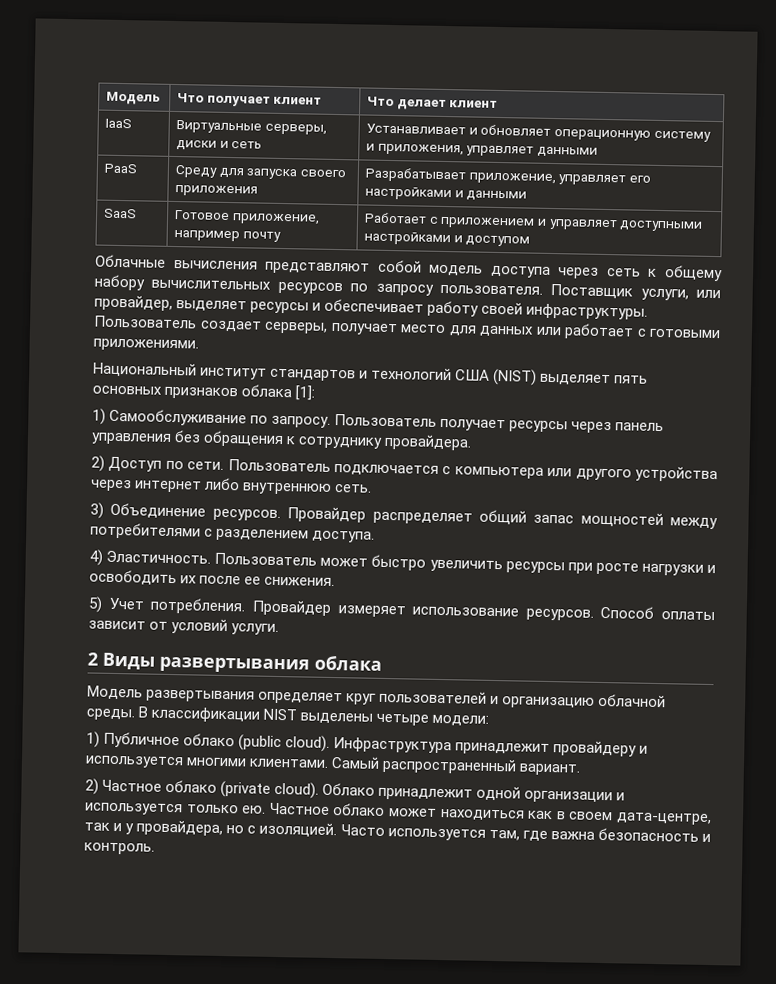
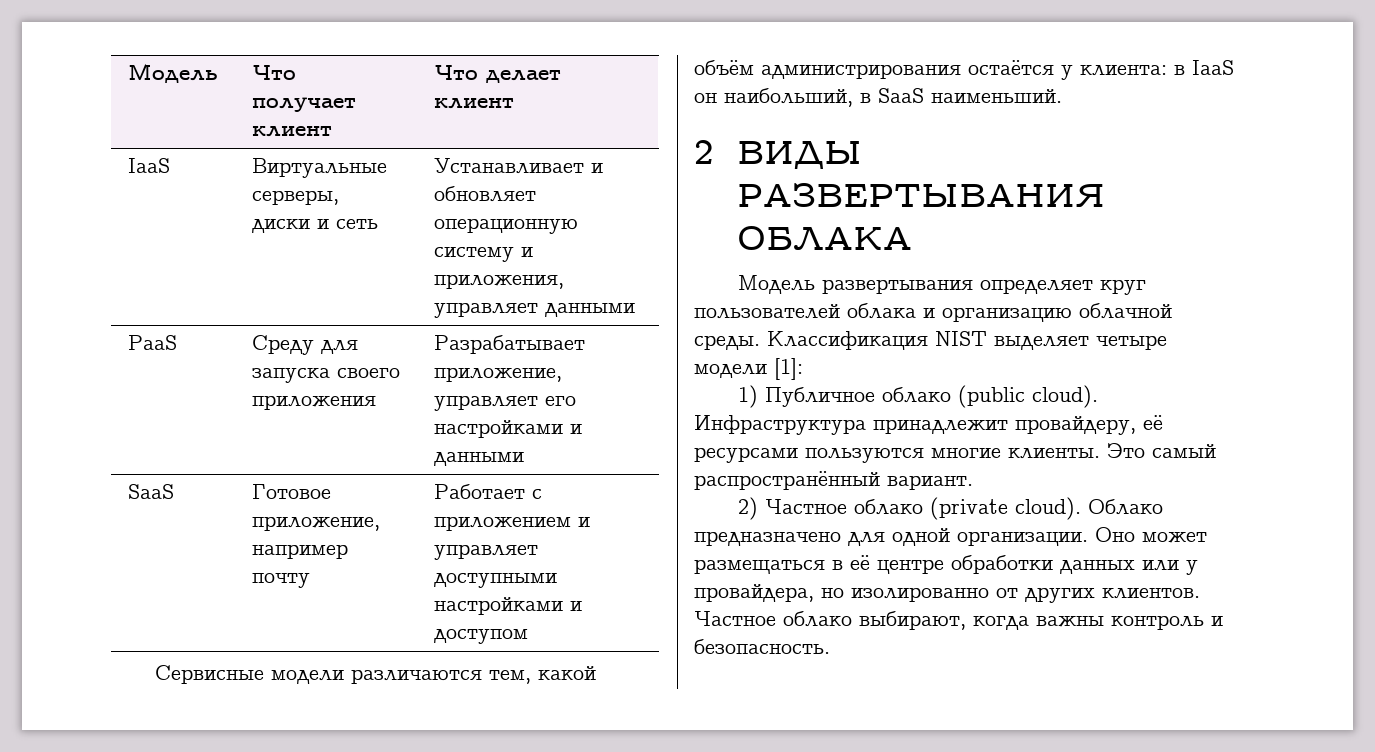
[95,254,723,282] [94,274,721,301] [94,294,649,320] [94,315,721,340] [93,338,199,352] [93,361,649,386] [92,384,316,401] [92,408,665,434] [91,430,473,451] [91,455,718,483] [90,477,373,495] [90,502,718,530] [90,522,376,543] [89,549,717,576] [89,569,336,587] [88,596,715,621] [88,618,280,636] [87,652,382,674] Облачные вычисления представляют собой модель доступа через сеть к общему набору вычислительных ресурсов по запросу пользователя. Поставщик услуги, или провайдер, выделяет ресурсы и обеспечивает работу своей инфраструктуры. Пользователь создает серверы, получает место для данных или работает с готовыми приложениями. // Национальный институт стандартов и технологий США (NIST) выделяет пять основных признаков облака [1]: // 1) Самообслуживание по запросу. Пользователь получает ресурсы через панель управления без обращения к сотруднику провайдера. // 2) Доступ по сети. Пользователь подключается с компьютера или другого устройства через интернет либо внутреннюю сеть. // 3) Объединение ресурсов. Провайдер распределяет общий запас мощностей между потребителями с разделением доступа. // 4) Эластичность. Пользователь может быстро увеличить ресурсы при росте нагрузки и освободить их после ее снижения. // 5) Учет потребления. Провайдер измеряет использование ресурсов. Способ оплаты зависит от условий услуги. // 2 Виды развертывания облака -> [154,665,596,684] [694,60,1234,80] [694,88,1062,107] [694,140,862,169] [736,183,1105,207] [736,226,912,250] Сервисные модели различаются тем, какой объём администрирования остаётся у клиента: в IaaS он наибольший, в SaaS наименьший. // 2 ВИДЫ РАЗВЕРТЫВАНИЯ ОБЛАКА
(488, 696) none -> [847,303,916,319] облака
[138,706,490,726] В классификации NIST выделены четыре модели: -> [767,331,1167,350] [694,358,803,380] Классификация NIST выделяет четыре модели [1]:
[553,740,649,757] [85,755,518,775] провайдеру и используется многими клиентами. Самый распространенный -> [1015,415,1163,435] [694,443,1216,463] [694,471,880,490] провайдеру, её ресурсами пользуются многие клиенты. Это самый распространённый
[378,785,626,804] [85,802,713,826] [84,819,711,843] [84,842,155,855] принадлежит одной организации и используется только ею. Частное облако может находиться как в своем дата-центре, так и у провайдера, но с изоляцией. Часто используется там, где важна безопасность и контроль. -> [694,527,1207,546] [694,555,1198,575] [694,584,1200,603] [694,611,1223,630] [694,639,830,654] предназначено для одной организации. Оно может размещаться в её центре обработки данных или у провайдера, но изолированно от других клиентов. Частное облако выбирают, когда важны контроль и безопасность.

